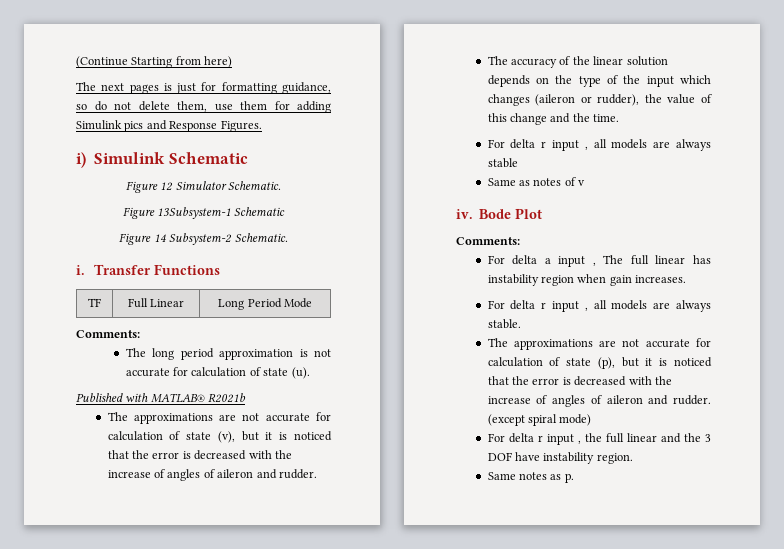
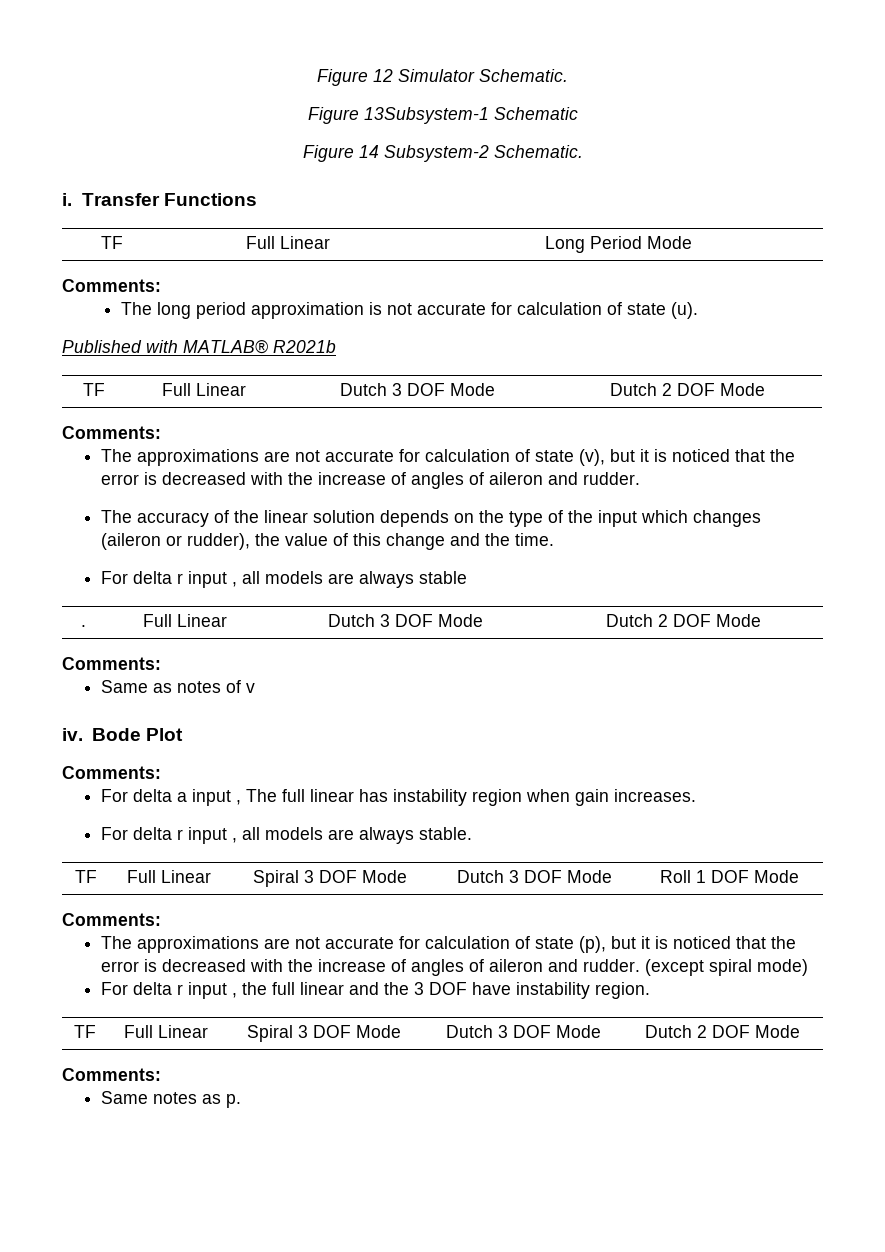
[76,56,233,68] [76,82,331,94] [76,101,331,113] [76,120,262,132] [76,152,248,168] (Continue Starting from here) // The next pages is just for formatting guidance, so do not delete them, use them for adding Simulink pics and Response Figures. // i) Simulink Schematic // -> (317, 77) none
(247, 398) none -> [82,383,105,396] [161,383,246,396] [339,383,495,396] [609,383,765,396] [62,426,161,439] // TF | Full Linear | Dutch 3 DOF Mode | Dutch 2 DOF Mode // Comments:
(518, 163) none -> [80,625,86,627] [143,614,227,627] [327,614,483,627] [606,614,761,627] [62,657,161,670] // . | Full Linear | Dutch 3 DOF Mode | Dutch 2 DOF Mode // Comments:
(521, 324) none -> [75,870,97,883] [127,870,211,883] [253,870,407,887] [456,870,612,883] [660,870,799,883] [62,913,161,926] // TF | Full Linear | Spiral 3 DOF Mode | Dutch 3 DOF Mode | Roll 1 DOF Mode // Comments:
(633, 458) none -> [74,1025,96,1038] [124,1025,208,1038] [247,1025,401,1042] [445,1025,601,1038] [645,1025,800,1038] [62,1068,161,1081] // TF | Full Linear | Spiral 3 DOF Mode | Dutch 3 DOF Mode | Dutch 2 DOF Mode // Comments:

